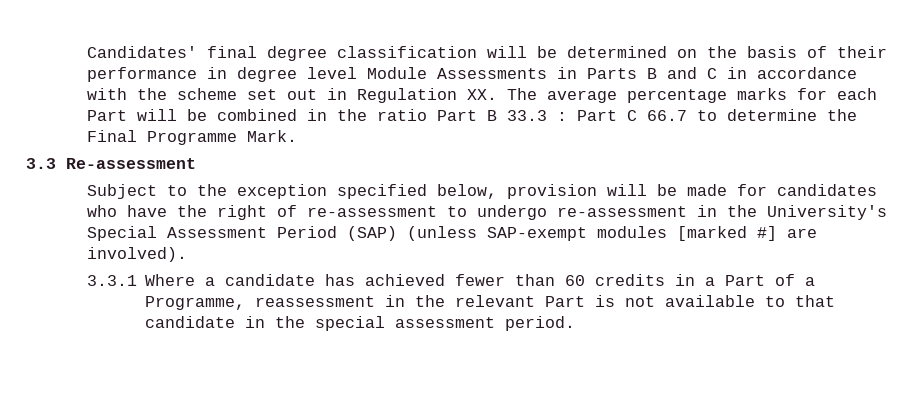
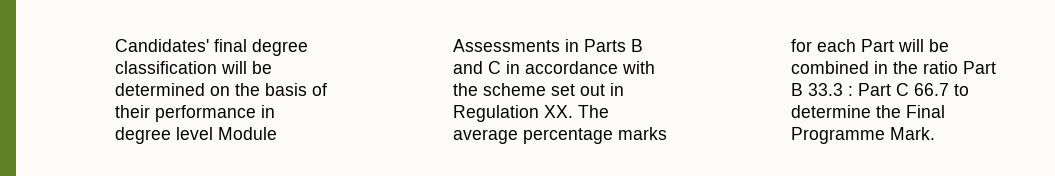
[26,158,196,169] [86,184,877,199] [86,205,887,220] [86,226,817,241] [86,247,187,262] [86,274,816,286] [145,295,836,310] [145,316,576,331] // 3.3 Re-assessment // Subject to the exception specified below, provision will be made for candidates who have the right of re-assessment to undergo re-assessment in the University's Special Assessment Period (SAP) (unless SAP-exempt modules [marked #] are involved). // 3.3.1 Where a candidate has achieved fewer than 60 credits in a Part of a Programme, reassessment in the relevant Part is not available to that candidate in the special assessment period. -> (935, 133) none

